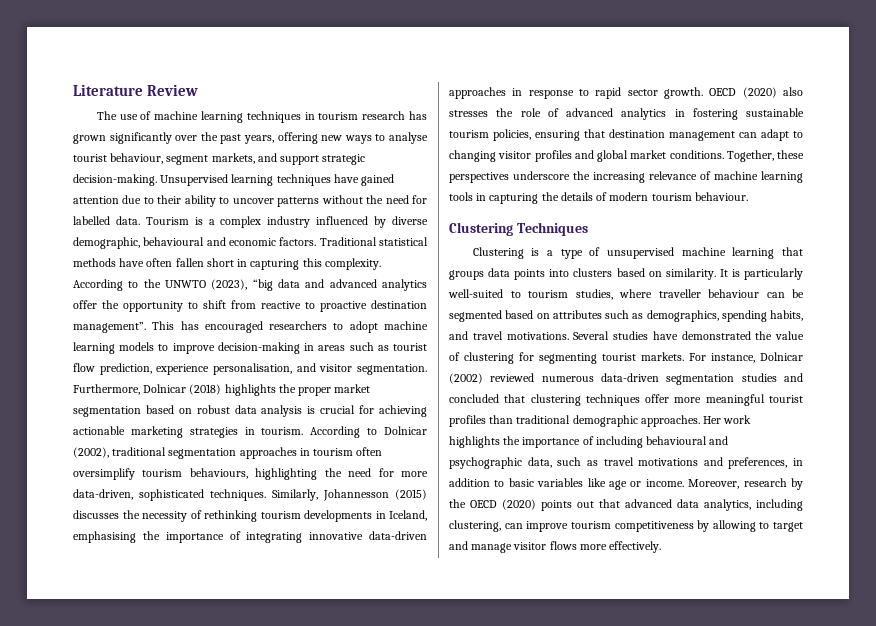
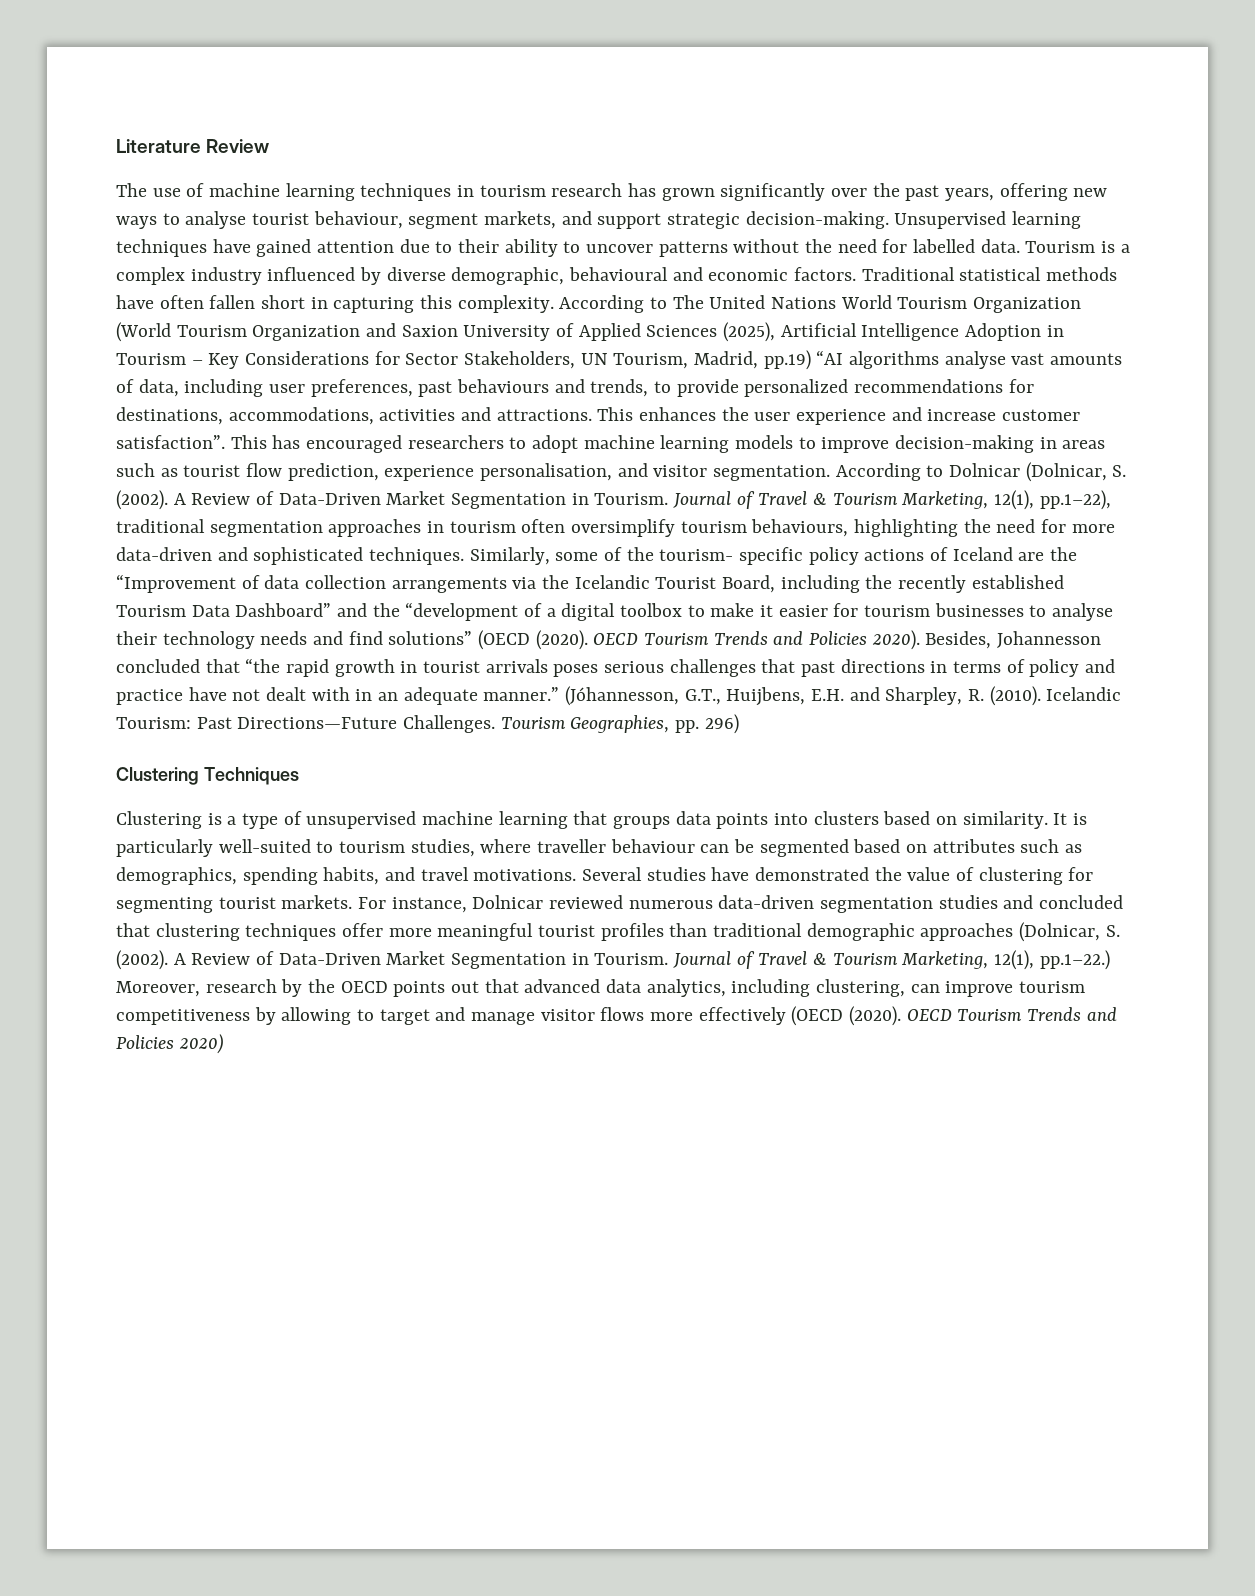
[143,279,427,291] [73,300,427,312] [73,322,146,333] the UNWTO (2023), “big data and advanced analytics offer the opportunity to shift from reactive to proactive destination management”. -> [672,295,1082,313] [116,322,1064,342] [116,350,1123,370] [116,379,1034,397] [116,407,1081,425] [116,435,225,449] The United Nations World Tourism Organization (World Tourism Organization and Saxion University of Applied Sciences (2025), Artificial Intelligence Adoption in Tourism – Key Considerations for Sector Stakeholders, UN Tourism, Madrid, pp.19) “AI algorithms analyse vast amounts of data, including user preferences, past behaviours and trends, to provide personalized recommendations for destinations, accommodations, activities and attractions. This enhances the user experience and increase customer satisfaction”.
[73,384,371,396] [73,405,427,417] [73,426,427,438] [73,447,109,458] Furthermore, Dolnicar (2018) highlights the proper market segmentation based on robust data analysis is crucial for achieving actionable marketing strategies in tourism. According to Dolnicar (2002), -> [835,462,1127,482] [116,490,1111,510] According to Dolnicar (Dolnicar, S. (2002). A Review of Data-Driven Market Segmentation in Tourism. Journal of Travel & Tourism Marketing, 12(1), pp.1–22),
[73,489,133,500] data-driven, -> [116,547,248,561] data-driven and
[323,489,427,501] [73,510,427,522] [73,531,427,543] [449,87,803,99] [449,108,804,120] [449,129,803,141] [449,150,804,162] [449,171,803,183] [449,192,748,204] Johannesson (2015) discusses the necessity of rethinking tourism developments in Iceland, emphasising the importance of integrating innovative data-driven approaches in response to rapid sector growth. OECD (2020) also stresses the role of advanced analytics in fostering sustainable tourism policies, ensuring that destination management can adapt to changing visitor profiles and global market conditions. Together, these perspectives underscore the increasing relevance of machine learning tools in capturing the details of modern tourism behaviour. -> [555,547,1078,565] [116,574,1064,593] [116,602,1114,621] [116,630,1102,650] [116,658,1116,677] [116,686,1122,706] [116,714,739,734] some of the tourism- specific policy actions of Iceland are the “Improvement of data collection arrangements via the Icelandic Tourist Board, including the recently established Tourism Data Dashboard” and the “development of a digital toolbox to make it easier for tourism businesses to analyse their technology needs and find solutions” (OECD (2020). OECD Tourism Trends and Policies 2020). Besides, Johannesson concluded that “the rapid growth in tourist arrivals poses serious challenges that past directions in terms of policy and practice have not dealt with in an adequate manner.” (Jóhannesson, G.T., Huijbens, E.H. and Sharpley, R. (2010). Icelandic Tourism: Past Directions—Future Challenges. Tourism Geographies, pp. 296)
[449,373,483,384] (2002) -> (544, 902) none
[640,415,752,427] [449,436,729,448] [449,457,803,469] [449,478,684,490] approaches. Her work highlights the importance of including behavioural and psychographic data, such as travel motivations and preferences, in addition to basic variables like age or income. -> [920,922,1120,942] [116,950,1110,970] approaches (Dolnicar, S. (2002). A Review of Data-Driven Market Segmentation in Tourism. Journal of Travel & Tourism Marketing, 12(1), pp.1–22.)
[502,499,536,510] (2020) -> (388, 987) none
[609,541,662,553] effectively. -> [698,1006,1117,1026] [116,1034,224,1054] effectively (OECD (2020). OECD Tourism Trends and Policies 2020)

